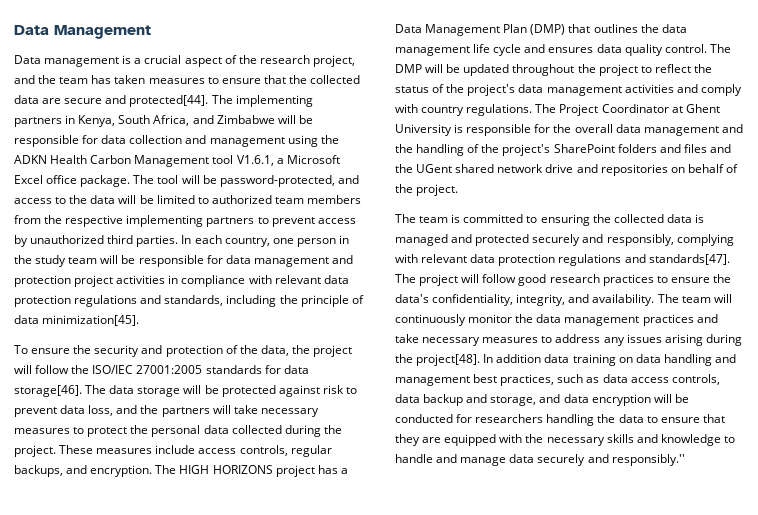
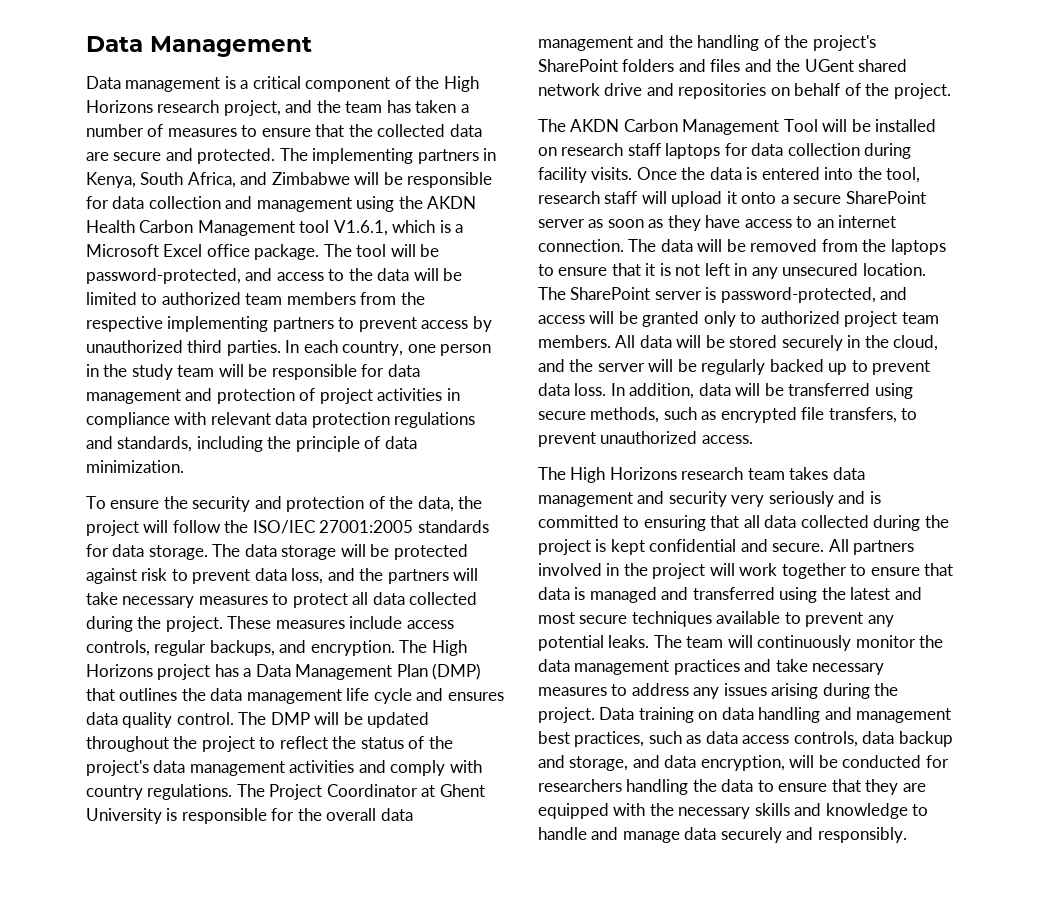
[144,55,257,67] crucial aspect of the -> [252,76,479,92] [86,100,153,113] critical component of the High Horizons
(146, 79) none -> [460,104,469,113] [86,124,164,137] a number of
[129,95,209,107] protected[44]. -> [197,148,276,164] protected.
[14,155,47,164] ADKN -> [427,196,477,209] AKDN
(274, 160) none -> [392,220,451,233] which is
(71, 281) none -> [299,388,316,401] of
[42,315,140,326] minimization[45]. -> [86,460,184,473] minimization.
[14,385,82,397] storage[46]. -> [148,545,208,560] storage.
[130,425,201,437] the personal -> [352,592,369,605] all
[179,465,273,474] HIGH HORIZONS -> [431,640,467,656] [86,664,153,677] High Horizons
[419,214,704,226] [395,234,734,246] [395,254,730,266] [395,274,731,286] [395,294,655,306] team is committed to ensuring the collected data is managed and protected securely and responsibly, complying with relevant data protection regulations and standards[47]. The project will follow good research practices to ensure the data's confidentiality, integrity, and availability. -> [570,119,937,135] [538,143,912,159] [538,167,921,183] [538,191,926,207] [538,215,897,231] [538,239,946,255] [538,263,926,279] [538,287,908,303] [538,311,939,327] [538,335,939,351] [538,359,931,375] [538,383,913,399] [538,407,918,423] [538,431,753,447] [538,467,865,483] [538,491,881,507] [538,515,949,531] [538,539,915,555] [538,563,954,579] [538,587,922,603] [538,611,894,627] [538,635,650,651] AKDN Carbon Management Tool will be installed on research staff laptops for data collection during facility visits. Once the data is entered into the tool, research staff will upload it onto a secure SharePoint server as soon as they have access to an internet connection. The data will be removed from the laptops to ensure that it is not left in any unsecured location. The SharePoint server is password-protected, and access will be granted only to authorized project team members. All data will be stored securely in the cloud, and the server will be regularly backed up to prevent data loss. In addition, data will be transferred using secure methods, such as encrypted file transfers, to prevent unauthorized access. // The High Horizons research team takes data management and security very seriously and is committed to ensuring that all data collected during the project is kept confidential and secure. All partners involved in the project will work together to ensure that data is managed and transferred using the latest and most secure techniques available to prevent any potential leaks.
[416,354,570,366] project[48]. In addition data -> [538,707,635,723] project. Data
[591,394,651,406] encryption -> [700,755,785,771] encryption,
[611,454,685,466] responsibly.'' -> [817,827,907,843] responsibly.

